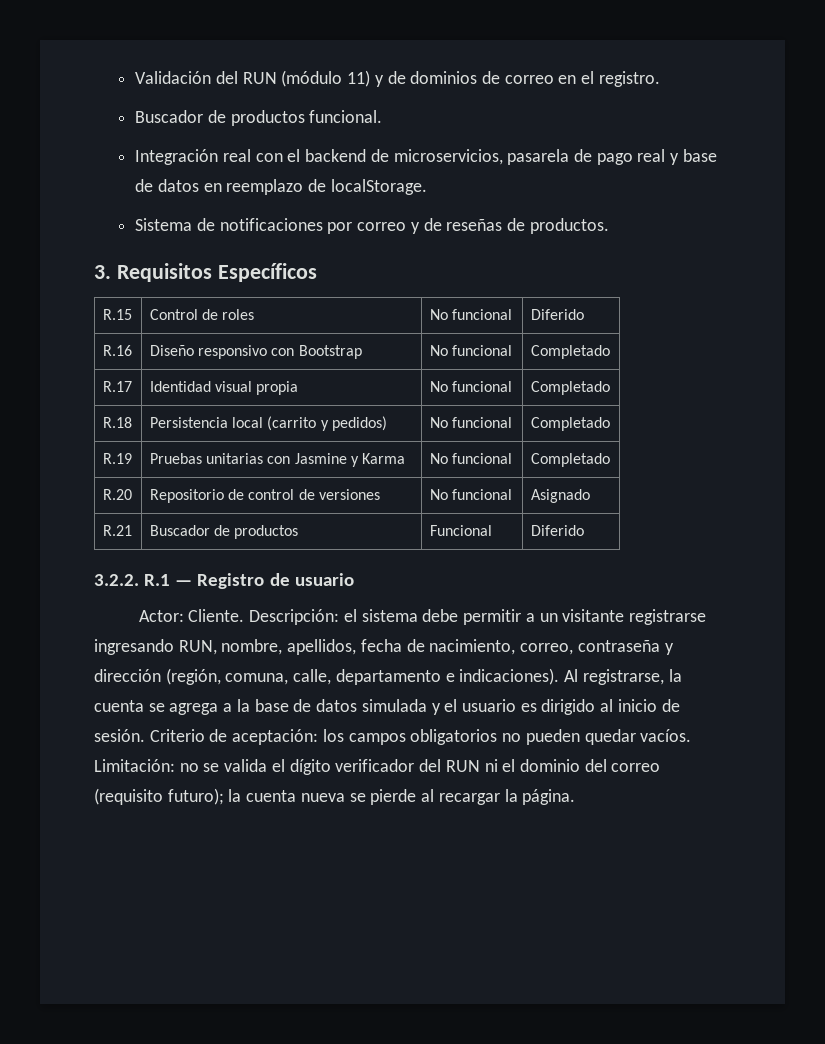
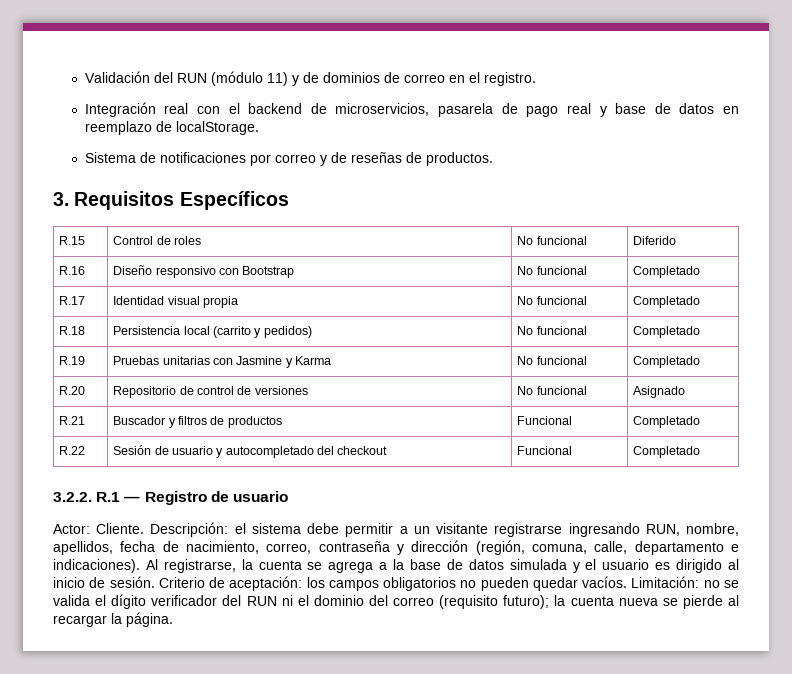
[135,110,383,126] // Buscador de productos funcional. -> (536, 79) none
(210, 530) none -> [168,416,207,428] y filtros
[530,525,584,536] Diferido -> [633,416,701,428] [59,446,86,455] [113,445,388,458] [517,446,573,455] [633,446,701,458] Completado // R.22 | Sesión de usuario y autocompletado del checkout | Funcional | Completado

